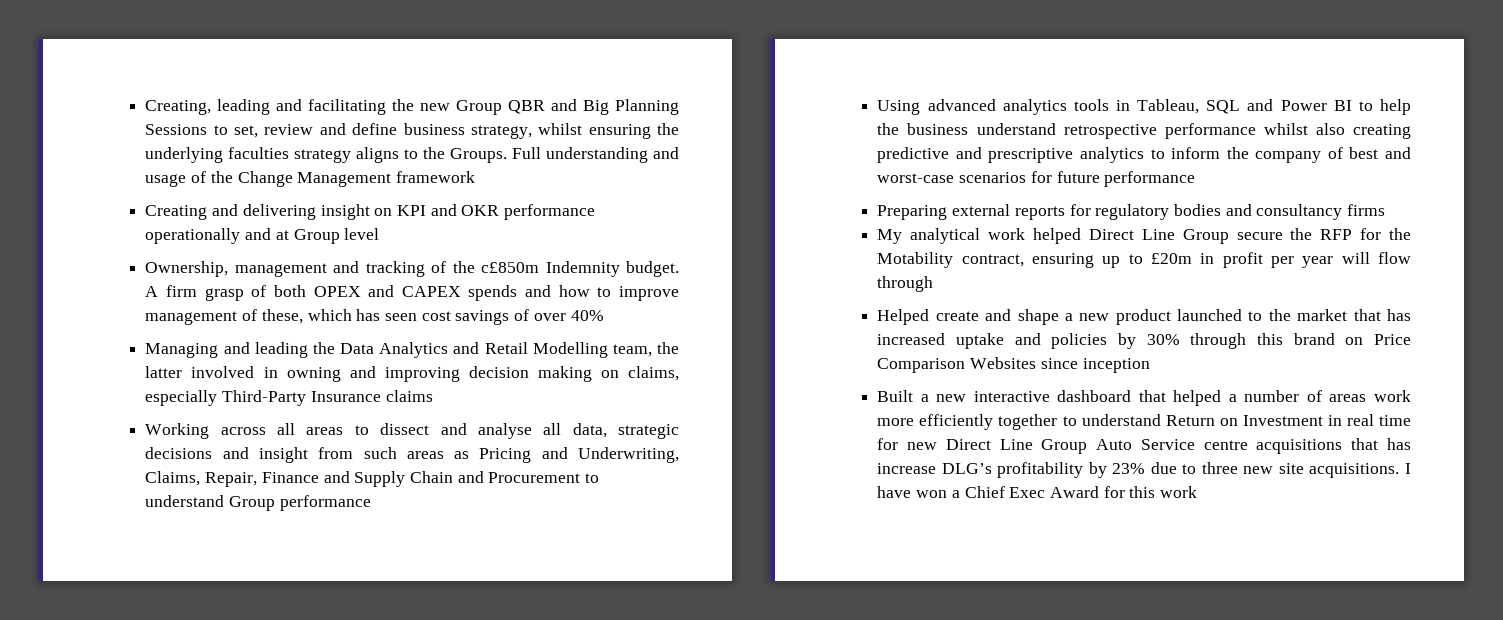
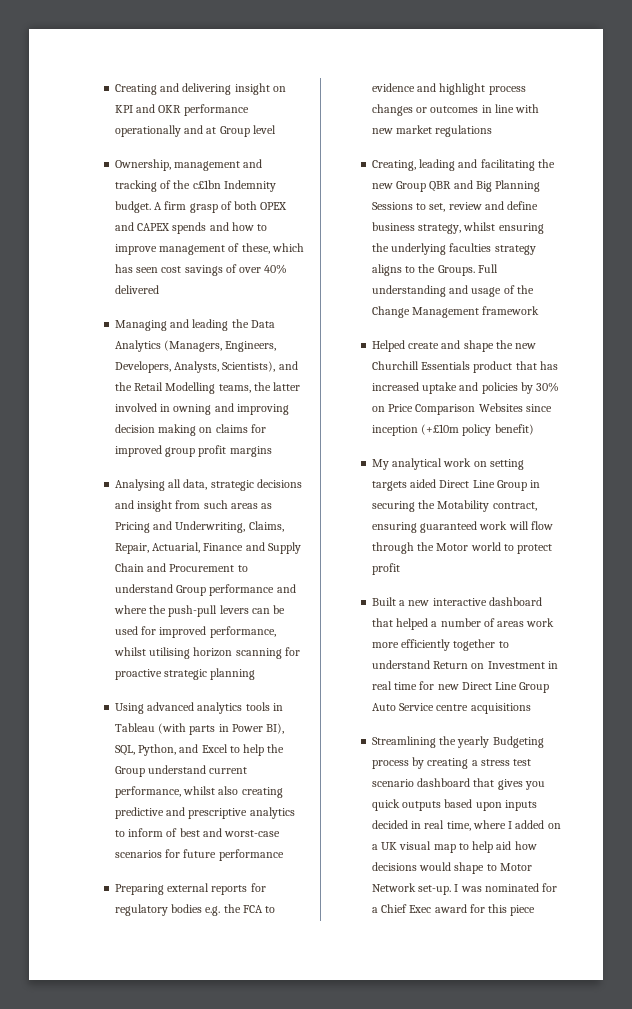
(145, 107) none -> [114,83,286,95] [114,104,249,116] [114,125,276,137] [114,159,263,171] [114,180,276,192] [114,201,288,213] [114,222,268,234] [114,243,304,255] [114,264,288,276] [114,285,159,294] [114,319,275,331] [114,340,277,352] [114,361,298,373] [114,382,301,394] [114,403,289,415] [114,424,266,436] [114,445,272,457] [114,479,302,491] [114,500,273,512] [114,521,284,533] [114,542,301,554] [114,563,248,572] [114,584,296,596] [113,605,286,617] [114,626,276,638] [113,647,300,659] [114,668,256,680] [114,702,283,714] [114,723,285,735] [114,744,285,756] [114,765,248,777] [114,786,283,798] [114,807,295,819] [114,828,281,837] [114,849,284,861] [114,883,266,895] [114,904,276,916] [371,83,526,95] [371,104,540,116] [371,125,493,137] Creating and delivering insight on KPI and OKR performance operationally and at Group level // Ownership, management and tracking of the c£1bn Indemnity budget. A firm grasp of both OPEX and CAPEX spends and how to improve management of these, which has seen cost savings of over 40% delivered // Managing and leading the Data Analytics (Managers, Engineers, Developers, Analysts, Scientists), and the Retail Modelling teams, the latter involved in owning and improving decision making on claims for improved group profit margins // Analysing all data, strategic decisions and insight from such areas as Pricing and Underwriting, Claims, Repair, Actuarial, Finance and Supply Chain and Procurement to understand Group performance and where the push-pull levers can be used for improved performance, whilst utilising horizon scanning for proactive strategic planning // Using advanced analytics tools in Tableau (with parts in Power BI), SQL, Python, and Excel to help the Group understand current performance, whilst also creating predictive and prescriptive analytics to inform of best and worst-case scenarios for future performance // Preparing external reports for regulatory bodies e.g. the FCA to evidence and highlight process changes or outcomes in line with new market regulations //
[145,204,596,220] [145,228,380,244] [145,261,679,277] [145,285,679,301] [145,309,604,325] [145,342,679,358] [145,366,679,382] [145,390,433,406] [145,423,679,439] [145,447,679,463] [145,471,600,487] [145,495,371,511] [877,99,1411,115] [877,123,1411,139] [877,147,1411,163] [877,171,1196,187] [877,204,1386,220] [877,228,1411,244] [877,252,1411,268] [877,276,934,292] [877,309,1348,325] Creating and delivering insight on KPI and OKR performance operationally and at Group level // Ownership, management and tracking of the c£850m Indemnity budget. A firm grasp of both OPEX and CAPEX spends and how to improve management of these, which has seen cost savings of over 40% // Managing and leading the Data Analytics and Retail Modelling team, the latter involved in owning and improving decision making on claims, especially Third-Party Insurance claims // Working across all areas to dissect and analyse all data, strategic decisions and insight from such areas as Pricing and Underwriting, Claims, Repair, Finance and Supply Chain and Procurement to understand Group performance // Using advanced analytics tools in Tableau, SQL and Power BI to help the business understand retrospective performance whilst also creating predictive and prescriptive analytics to inform the company of best and worst-case scenarios for future performance // Preparing external reports for regulatory bodies and consultancy firms // My analytical work helped Direct Line Group secure the RFP for the Motability contract, ensuring up to £20m in profit per year will flow through // Helped create and shape a new product launched to the market -> [371,340,537,352] [371,361,513,373] Helped create and shape the new Churchill Essentials product
[1190,333,1335,349] through this brand -> (560, 387) none
(1150, 365) none -> [421,424,534,436] [371,458,524,470] [371,479,541,491] [371,500,537,512] [371,521,553,533] [371,542,553,554] [371,563,400,575] (+£10m policy benefit) // My analytical work on setting targets aided Direct Line Group in securing the Motability contract, ensuring guaranteed work will flow through the Motor world to protect profit
[1351,438,1411,450] [877,462,1411,478] [877,486,948,498] that has increase DLG’s profitability by 23% due to three new site acquisitions. I have won -> [371,736,544,748] [371,757,532,769] [371,778,545,790] [371,799,537,811] [371,820,561,831] [371,841,537,853] [371,862,532,874] [371,883,558,895] // Streamlining the yearly Budgeting process by creating a stress test scenario dashboard that gives you quick outputs based upon inputs decided in real time, where I added on a UK visual map to help aid how decisions would shape to Motor Network set-up. I was nominated for
[1049,486,1099,498] Award -> [434,904,467,913] award
[1160,486,1198,498] work -> [510,905,536,916] piece

